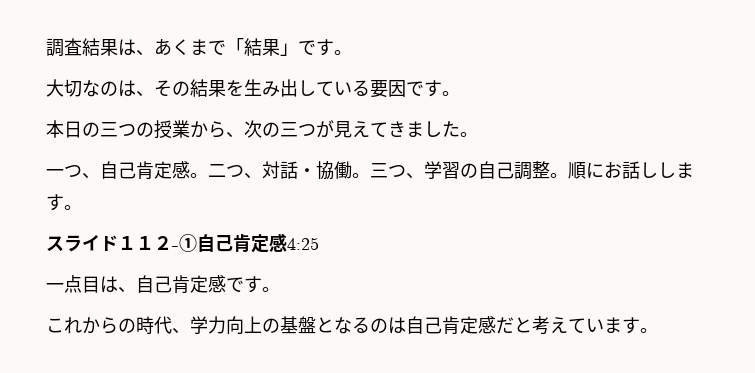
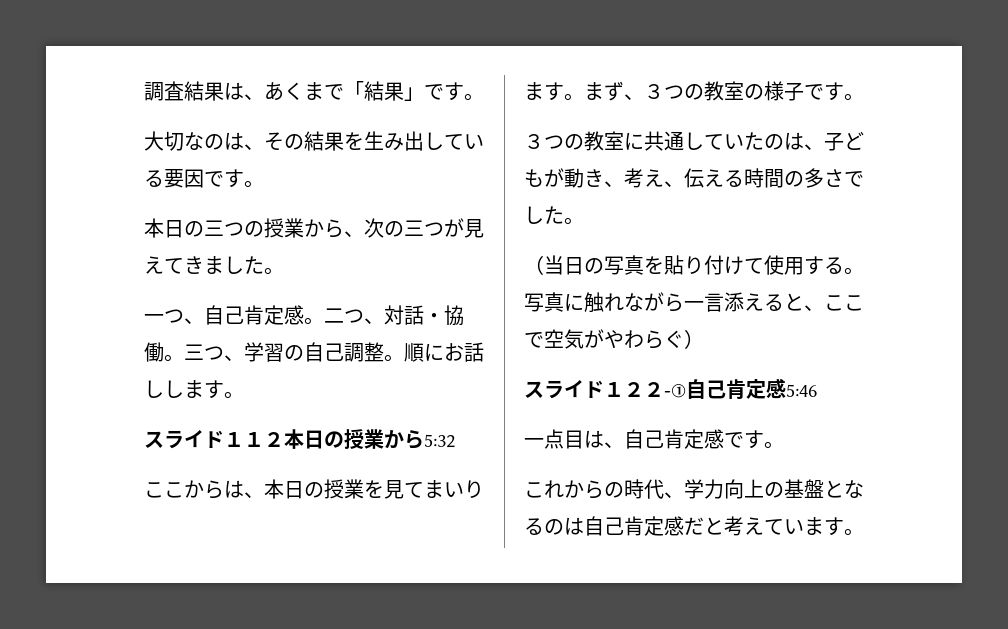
(172, 243) none -> [284,429,455,449] [144,479,484,499] [524,81,864,101] [524,131,864,151] [524,168,864,188] [524,206,584,225] [524,255,864,275] [524,292,864,313] [524,329,704,349] [524,380,664,399] 本日の授業から5:32 // ここからは、本日の授業を見てまいります。まず、３つの教室の様子です。 // ３つの教室に共通していたのは、子どもが動き、考え、伝える時間の多さでした。 // （当日の写真を貼り付けて使用する。写真に触れながら一言添えると、ここで空気がやわらぐ） // スライド１２２
[287,237,319,250] 4:25 -> [786,384,817,397] 5:46

